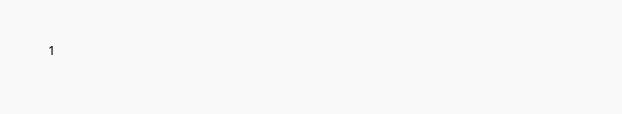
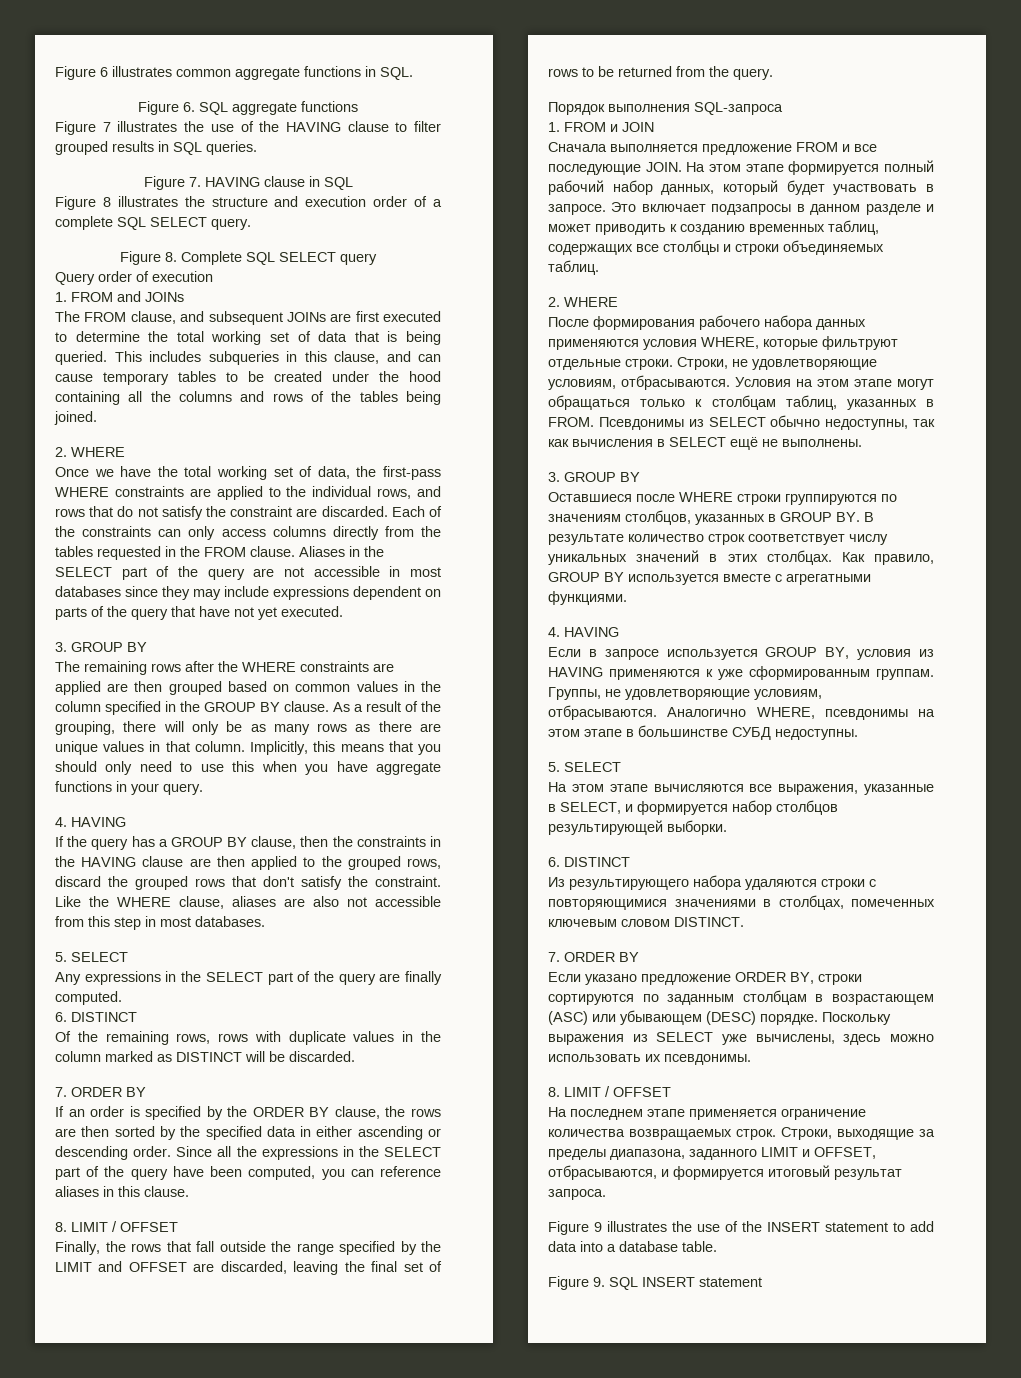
[48,46,55,55] 1 -> [55,66,413,80] [138,101,358,115] [55,121,441,135] [55,141,257,155] [143,176,353,190] [55,196,443,210] [55,216,251,230] [120,251,377,265] [55,271,213,285] [55,291,184,302] [55,311,441,325] [55,331,442,345] [55,351,441,365] [55,371,441,385] [55,391,441,405] [54,411,97,425] [55,447,125,457] [55,466,442,480] [55,486,441,500] [55,506,442,520] [55,526,441,540] [55,546,384,560] [55,566,441,580] [55,586,441,600] [55,606,343,620] [55,642,147,652] [55,661,394,675] [55,681,442,695] [55,701,441,715] [55,721,442,735] [55,741,442,755] [55,761,442,775] [55,781,203,795] [55,817,126,827] [55,836,442,850] [55,856,442,870] [55,876,441,890] [55,896,441,909] [55,916,265,930] [55,952,128,962] [55,971,442,985] [55,991,122,1005] [55,1012,137,1022] [55,1031,441,1045] [55,1051,355,1062] [55,1087,146,1097] [55,1106,441,1120] [55,1126,442,1140] [55,1146,441,1160] [55,1166,442,1180] [55,1186,189,1197] [55,1221,178,1232] [55,1241,441,1255] [55,1261,443,1275] [548,66,773,80] [548,102,783,115] [548,122,654,132] [548,142,877,155] [548,160,934,175] [548,180,934,195] [548,202,934,215] [548,220,879,235] [548,240,884,255] [548,260,599,275] [548,297,618,307] [548,315,866,330] [548,336,898,350] [548,357,877,370] [548,375,934,390] [548,395,934,410] [548,415,935,430] [548,437,862,450] [548,472,640,482] [548,492,897,505] [548,510,874,525] [548,534,888,545] [548,550,934,565] [548,572,871,585] [548,591,627,605] [548,627,619,637] [548,647,934,660] [548,666,934,680] [548,687,822,700] [548,705,935,720] [548,725,858,740] [548,762,621,772] [548,782,934,795] [548,800,838,815] [548,820,727,835] [548,857,630,867] [548,875,876,890] [548,895,935,910] [548,917,744,927] [548,952,639,962] [548,972,862,985] [548,990,934,1005] [548,1010,891,1025] [548,1032,934,1045] [548,1054,751,1065] [548,1086,671,1097] [548,1107,866,1120] [548,1127,935,1140] [548,1147,876,1160] [548,1165,902,1180] [548,1189,606,1200] [548,1221,934,1235] [548,1241,717,1252] [548,1276,762,1290] Figure 6 illustrates common aggregate functions in SQL. // Figure 6. SQL aggregate functions // Figure 7 illustrates the use of the HAVING clause to filter grouped results in SQL queries. // Figure 7. HAVING clause in SQL // Figure 8 illustrates the structure and execution order of a complete SQL SELECT query. // Figure 8. Complete SQL SELECT query // Query order of execution // 1. FROM and JOINs // The FROM clause, and subsequent JOINs are first executed to determine the total working set of data that is being queried. This includes subqueries in this clause, and can cause temporary tables to be created under the hood containing all the columns and rows of the tables being joined. // 2. WHERE // Once we have the total working set of data, the first-pass WHERE constraints are applied to the individual rows, and rows that do not satisfy the constraint are discarded. Each of the constraints can only access columns directly from the tables requested in the FROM clause. Aliases in the SELECT part of the query are not accessible in most databases since they may include expressions dependent on parts of the query that have not yet executed. // 3. GROUP BY // The remaining rows after the WHERE constraints are applied are then grouped based on common values in the column specified in the GROUP BY clause. As a result of the grouping, there will only be as many rows as there are unique values in that column. Implicitly, this means that you should only need to use this when you have aggregate functions in your query. // 4. HAVING // If the query has a GROUP BY clause, then the constraints in the HAVING clause are then applied to the grouped rows, discard the grouped rows that don't satisfy the constraint. Like the WHERE clause, aliases are also not accessible from this step in most databases. // 5. SELECT // Any expressions in the SELECT part of the query are finally computed. // 6. DISTINCT // Of the remaining rows, rows with duplicate values in the column marked as DISTINCT will be discarded. // 7. ORDER BY // If an order is specified by the ORDER BY clause, the rows are then sorted by the specified data in either ascending or descending order. Since all the expressions in the SELECT part of the query have been computed, you can reference aliases in this clause. // 8. LIMIT / OFFSET // Finally, the rows that fall outside the range specified by the LIMIT and OFFSET are discarded, leaving the final set of rows to be returned from the query. // Порядок выполнения SQL-запроса // 1. FROM и JOIN // Сначала выполняется предложение FROM и все последующие JOIN. На этом этапе формируется полный рабочий набор данных, который будет участвовать в запросе. Это включает подзапросы в данном разделе и может приводить к созданию временных таблиц, содержащих все столбцы и строки объединяемых таблиц. // 2. WHERE // После формирования рабочего набора данных применяются условия WHERE, которые фильтруют отдельные строки. Строки, не удовлетворяющие условиям, отбрасываются. Условия на этом этапе могут обращаться только к столбцам таблиц, указанных в FROM. Псевдонимы из SELECT обычно недоступны, так как вычисления в SELECT ещё не выполнены. // 3. GROUP BY // Оставшиеся после WHERE строки группируются по значениям столбцов, указанных в GROUP BY. В результате количество строк соответствует числу уникальных значений в этих столбцах. Как правило, GROUP BY используется вместе с агрегатными функциями. // 4. HAVING // Если в запросе используется GROUP BY, условия из HAVING применяются к уже сформированным группам. Группы, не удовлетворяющие условиям, отбрасываются. Аналогично WHERE, псевдонимы на этом этапе в большинстве СУБД недоступны. // 5. SELECT // На этом этапе вычисляются все выражения, указанные в SELECT, и формируется набор столбцов результирующей выборки. // 6. DISTINCT // Из результирующего набора удаляются строки с повторяющимися значениями в столбцах, помеченных ключевым словом DISTINCT. // 7. ORDER BY // Если указано предложение ORDER BY, строки сортируются по заданным столбцам в возрастающем (ASC) или убывающем (DESC) порядке. Поскольку выражения из SELECT уже вычислены, здесь можно использовать их псевдонимы. // 8. LIMIT / OFFSET // На последнем этапе применяется ограничение количества возвращаемых строк. Строки, выходящие за пределы диапазона, заданного LIMIT и OFFSET, отбрасываются, и формируется итоговый результат запроса. // Figure 9 illustrates the use of the INSERT statement to add data into a database table. // Figure 9. SQL INSERT statement

